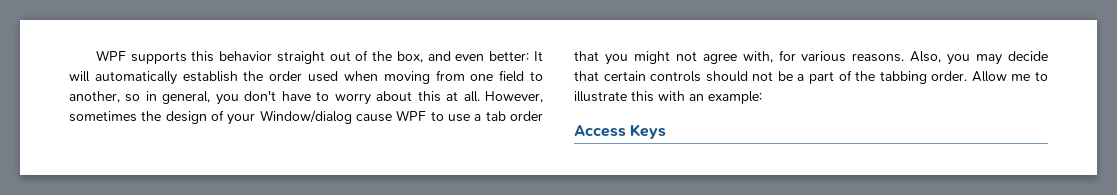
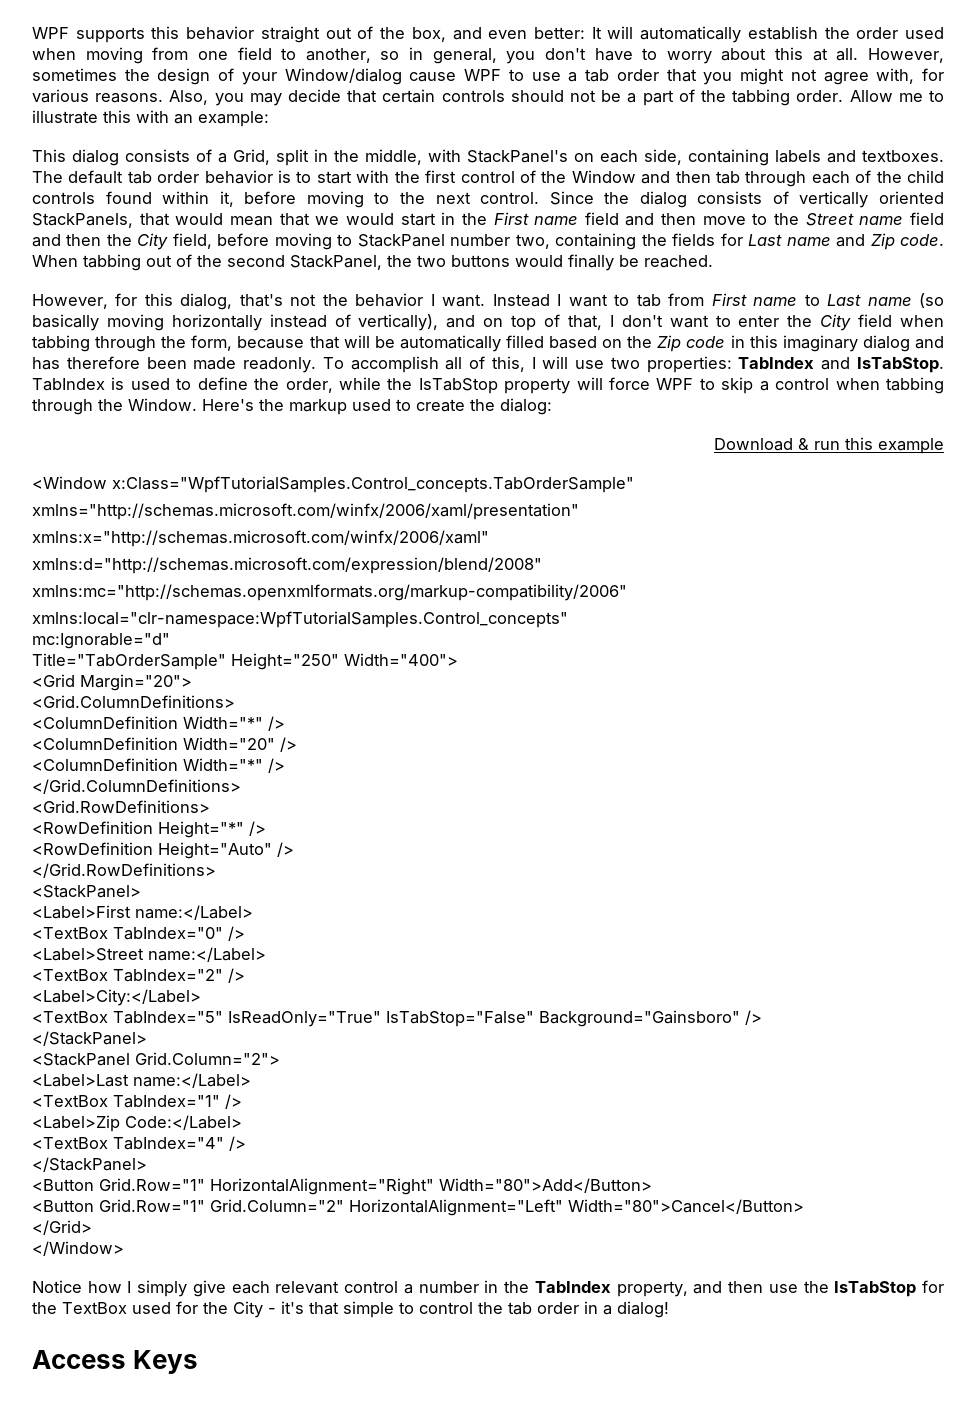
(762, 97) none -> [32,149,944,166] [32,170,944,187] [32,191,944,208] [32,212,944,228] [32,233,945,250] [32,254,713,271] [32,293,945,310] [32,314,945,331] [32,335,944,352] [32,356,944,373] [32,377,945,394] [32,398,552,415] [714,437,944,454] [32,476,634,493] [32,503,579,520] [32,530,489,547] [32,557,542,574] [32,584,627,601] [32,611,568,628] [32,633,170,649] [32,653,458,670] [32,674,192,691] [32,695,235,708] [32,716,285,731] [32,737,297,752] [32,758,285,773] [32,779,241,794] [32,800,210,813] [32,821,266,838] [32,842,294,859] [32,863,216,878] [32,885,141,898] [32,905,253,920] [32,926,245,941] [32,947,266,962] [32,968,245,983] [32,989,201,1006] [32,1010,762,1027] [32,1031,147,1046] [32,1052,280,1066] [32,1073,251,1088] [32,1094,242,1109] [32,1115,242,1132] [32,1136,246,1151] [32,1157,147,1172] [32,1178,652,1195] [32,1199,804,1216] [32,1220,92,1235] [32,1241,124,1256] [32,1280,944,1297] [32,1301,669,1318] // This dialog consists of a Grid, split in the middle, with StackPanel's on each side, containing labels and textboxes. The default tab order behavior is to start with the first control of the Window and then tab through each of the child controls found within it, before moving to the next control. Since the dialog consists of vertically oriented StackPanels, that would mean that we would start in the First name field and then move to the Street name field and then the City field, before moving to StackPanel number two, containing the fields for Last name and Zip code. When tabbing out of the second StackPanel, the two buttons would finally be reached. // However, for this dialog, that's not the behavior I want. Instead I want to tab from First name to Last name (so basically moving horizontally instead of vertically), and on top of that, I don't want to enter the City field when tabbing through the form, because that will be automatically filled based on the Zip code in this imaginary dialog and has therefore been made readonly. To accomplish all of this, I will use two properties: TabIndex and IsTabStop. TabIndex is used to define the order, while the IsTabStop property will force WPF to skip a control when tabbing through the Window. Here's the markup used to create the dialog: // Download & run this example // <Window x:Class="WpfTutorialSamples.Control_concepts.TabOrderSample" // xmlns="http://schemas.microsoft.com/winfx/2006/xaml/presentation" // xmlns:x="http://schemas.microsoft.com/winfx/2006/xaml" // xmlns:d="http://schemas.microsoft.com/expression/blend/2008" // xmlns:mc="http://schemas.openxmlformats.org/markup-compatibility/2006" // xmlns:local="clr-namespace:WpfTutorialSamples.Control_concepts" // mc:Ignorable="d" // Title="TabOrderSample" Height="250" Width="400"> // <Grid Margin="20"> // <Grid.ColumnDefinitions> // <ColumnDefinition Width="*" /> // <ColumnDefinition Width="20" /> // <ColumnDefinition Width="*" /> // </Grid.ColumnDefinitions> // <Grid.RowDefinitions> // <RowDefinition Height="*" /> // <RowDefinition Height="Auto" /> // </Grid.RowDefinitions> // <StackPanel> // <Label>First name:</Label> // <TextBox TabIndex="0" /> // <Label>Street name:</Label> // <TextBox TabIndex="2" /> // <Label>City:</Label> // <TextBox TabIndex="5" IsReadOnly="True" IsTabStop="False" Background="Gainsboro" /> // </StackPanel> // <StackPanel Grid.Column="2"> // <Label>Last name:</Label> // <TextBox TabIndex="1" /> // <Label>Zip Code:</Label> // <TextBox TabIndex="4" /> // </StackPanel> // <Button Grid.Row="1" HorizontalAlignment="Right" Width="80">Add</Button> // <Button Grid.Row="1" Grid.Column="2" HorizontalAlignment="Left" Width="80">Cancel</Button> // </Grid> // </Window> // Notice how I simply give each relevant control a number in the TabIndex property, and then use the IsTabStop for the TextBox used for the City - it's that simple to control the tab order in a dialog!

